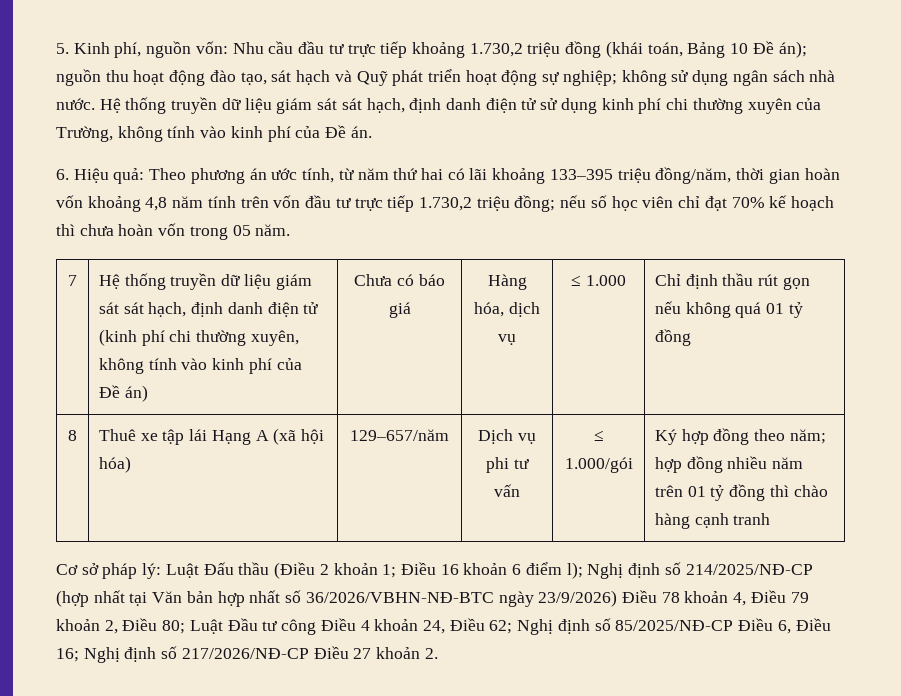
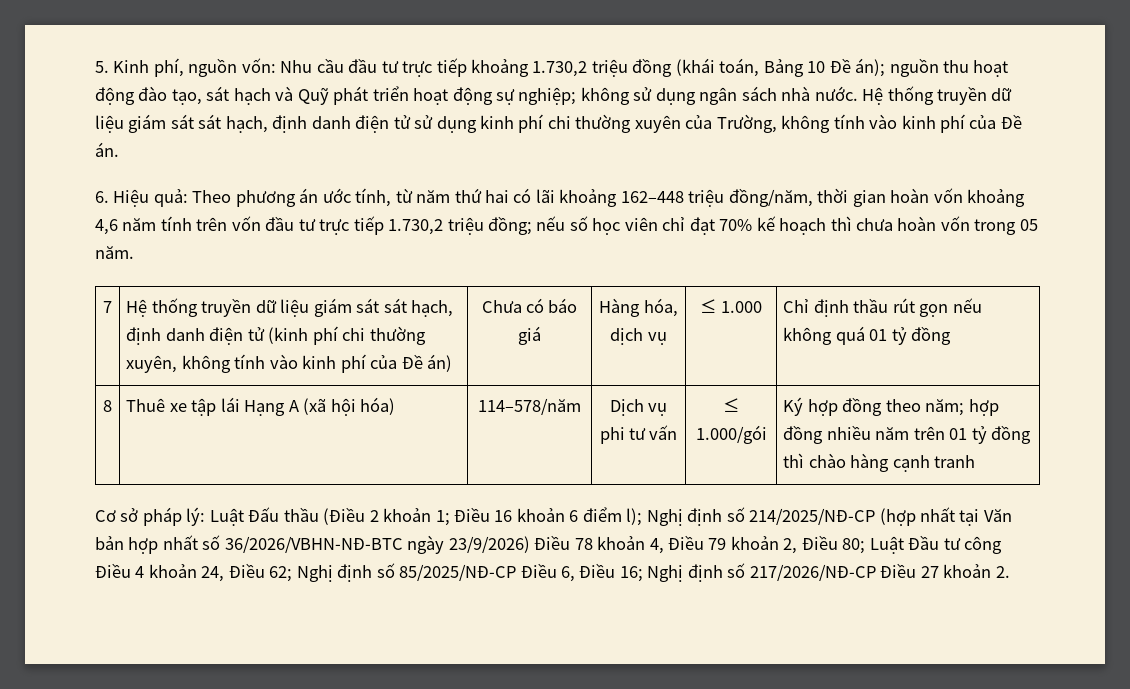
[549,169,613,180] 133–395 -> [620,191,684,203] 162–448
[145,197,168,211] 4,8 -> [95,219,118,235] 4,6
[349,429,449,441] 129–657/năm -> [478,398,581,415] 114–578/năm

